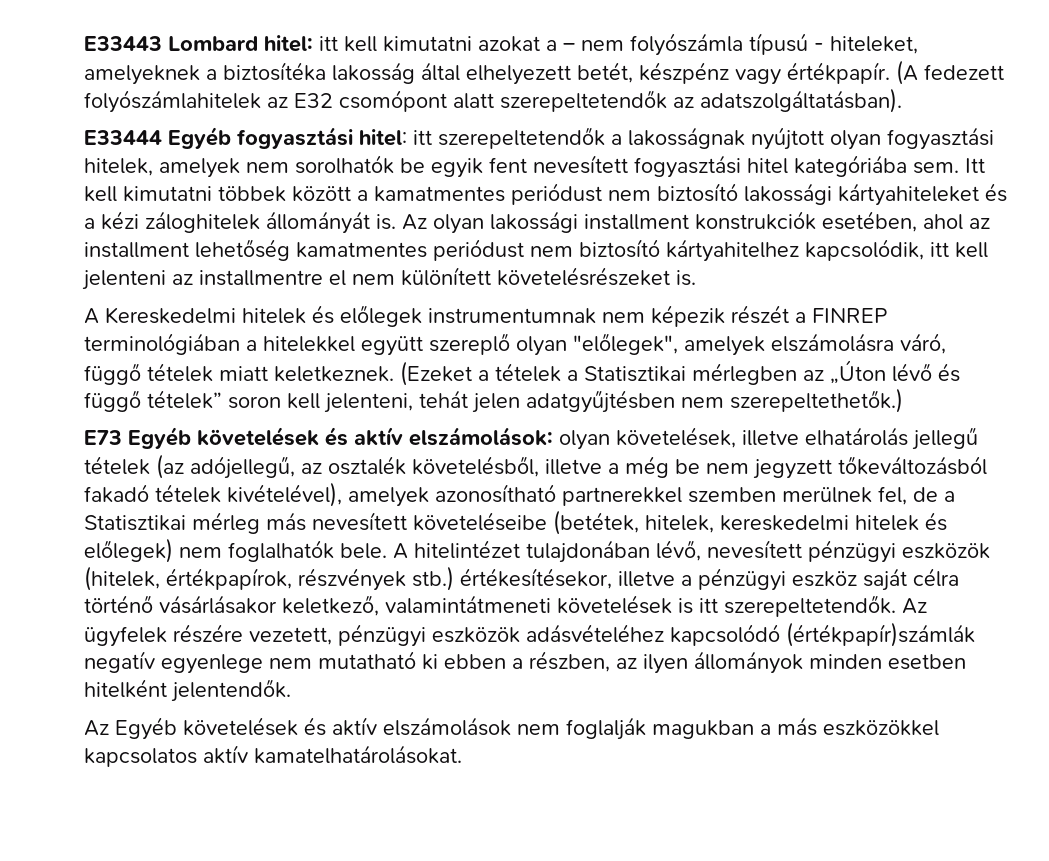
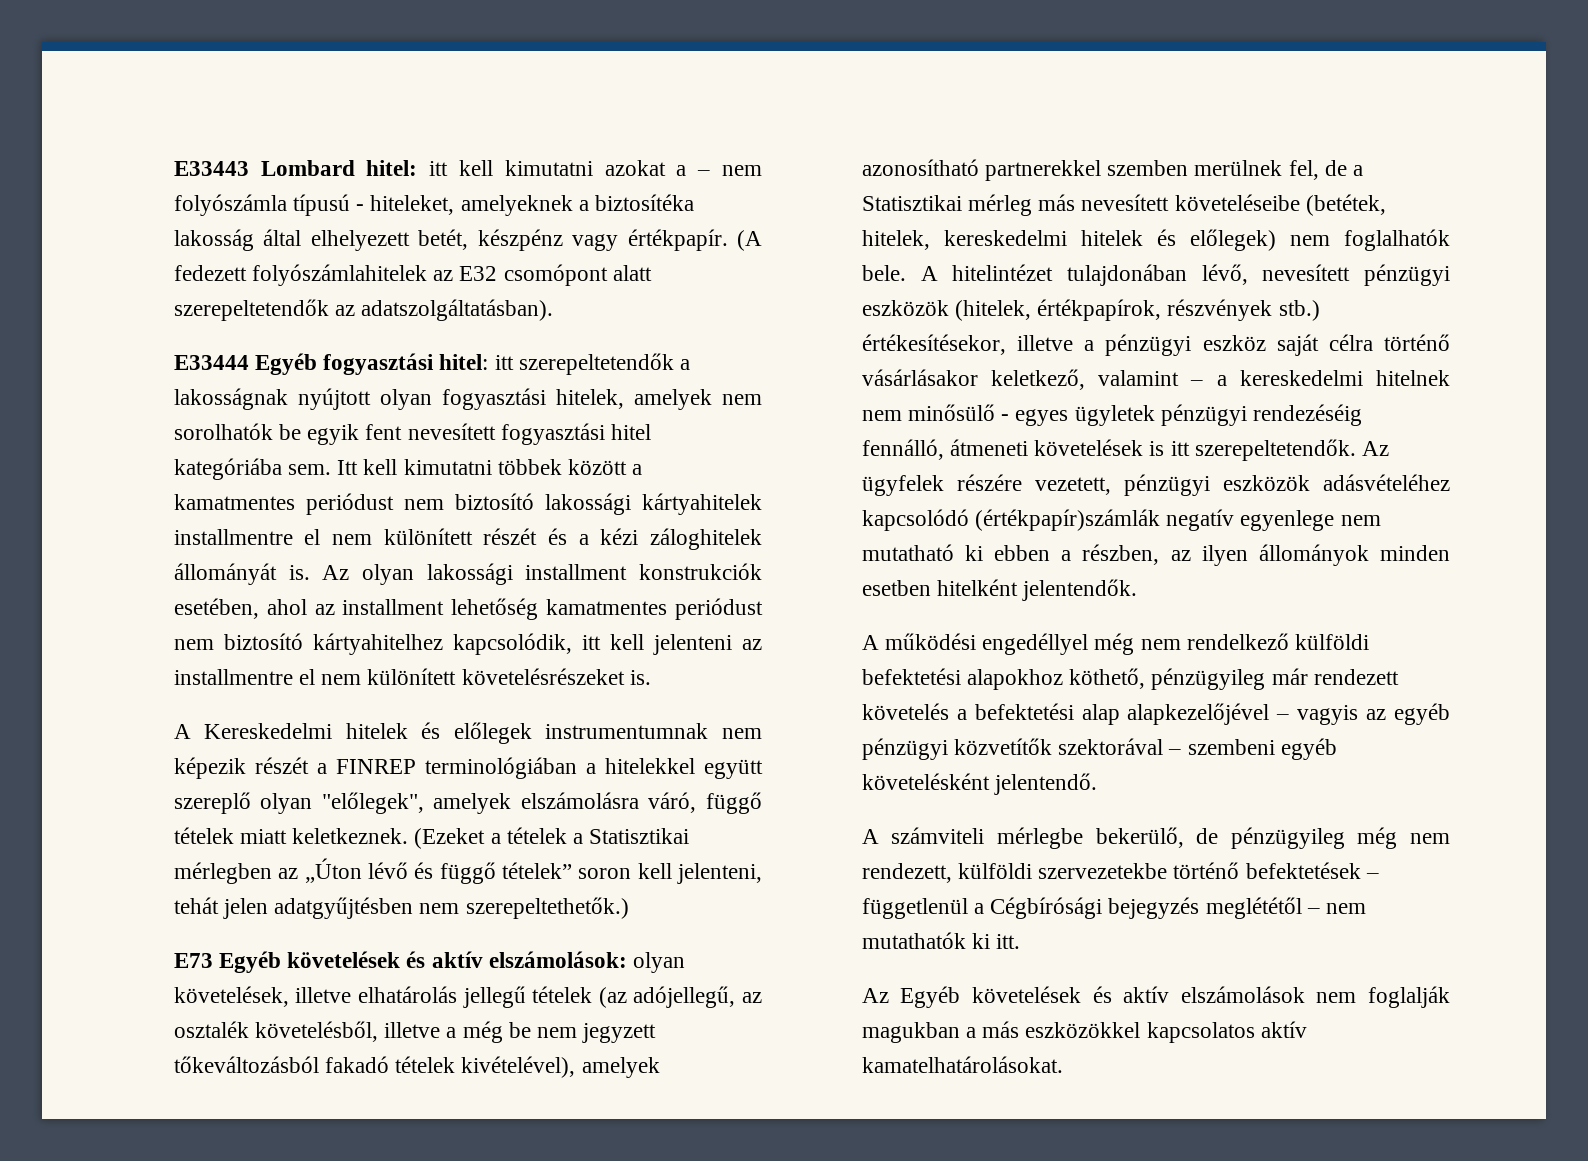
[837,183,979,206] kártyahiteleket -> [642,493,762,515] [173,528,538,545] kártyahitelek installmentre el nem különített részét
[384,595,551,614] valamintátmeneti -> [1098,370,1450,386] [861,404,1363,426] [861,439,1029,460] valamint – a kereskedelmi hitelnek nem minősülő - egyes ügyletek pénzügyi rendezéséig fennálló, átmeneti
(291, 690) none -> [861,633,1370,655] [861,668,1399,690] [861,703,1450,725] [861,738,1337,760] [861,773,1098,795] [861,827,1450,849] [861,862,1379,883] [861,897,1367,919] [861,932,1021,949] // A működési engedéllyel még nem rendelkező külföldi befektetési alapokhoz köthető, pénzügyileg már rendezett követelés a befektetési alap alapkezelőjével – vagyis az egyéb pénzügyi közvetítők szektorával – szembeni egyéb követelésként jelentendő. // A számviteli mérlegbe bekerülő, de pénzügyileg még nem rendezett, külföldi szervezetekbe történő befektetések – függetlenül a Cégbírósági bejegyzés meglététől – nem mutathatók ki itt.

